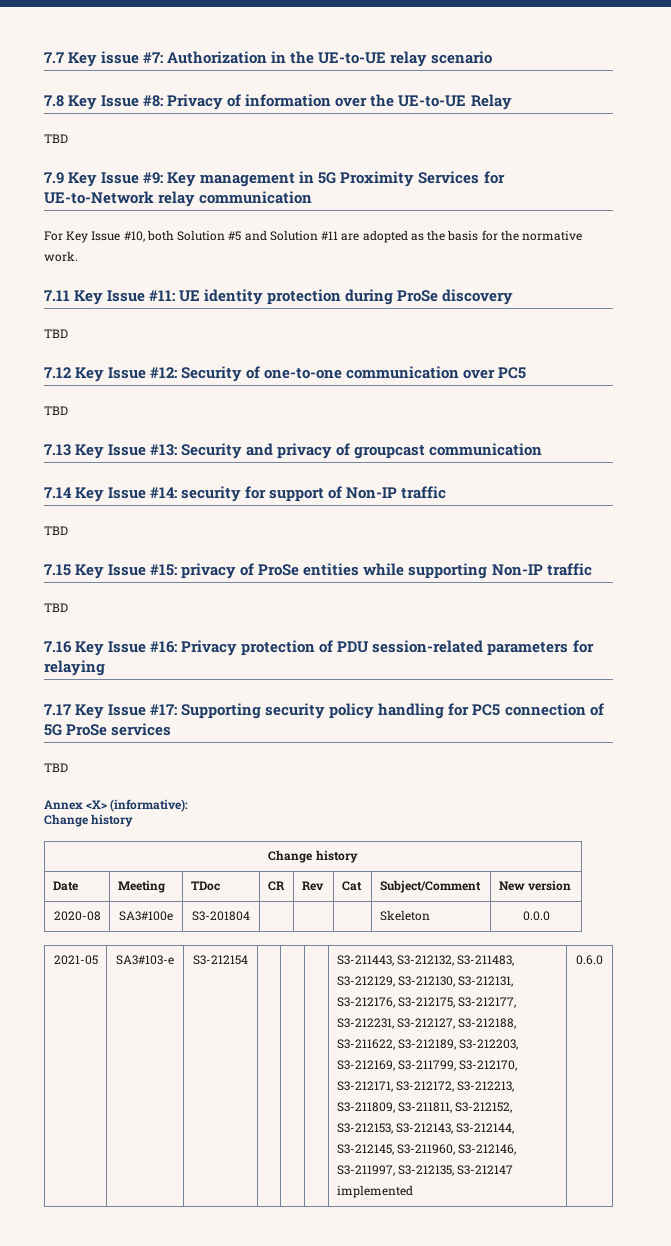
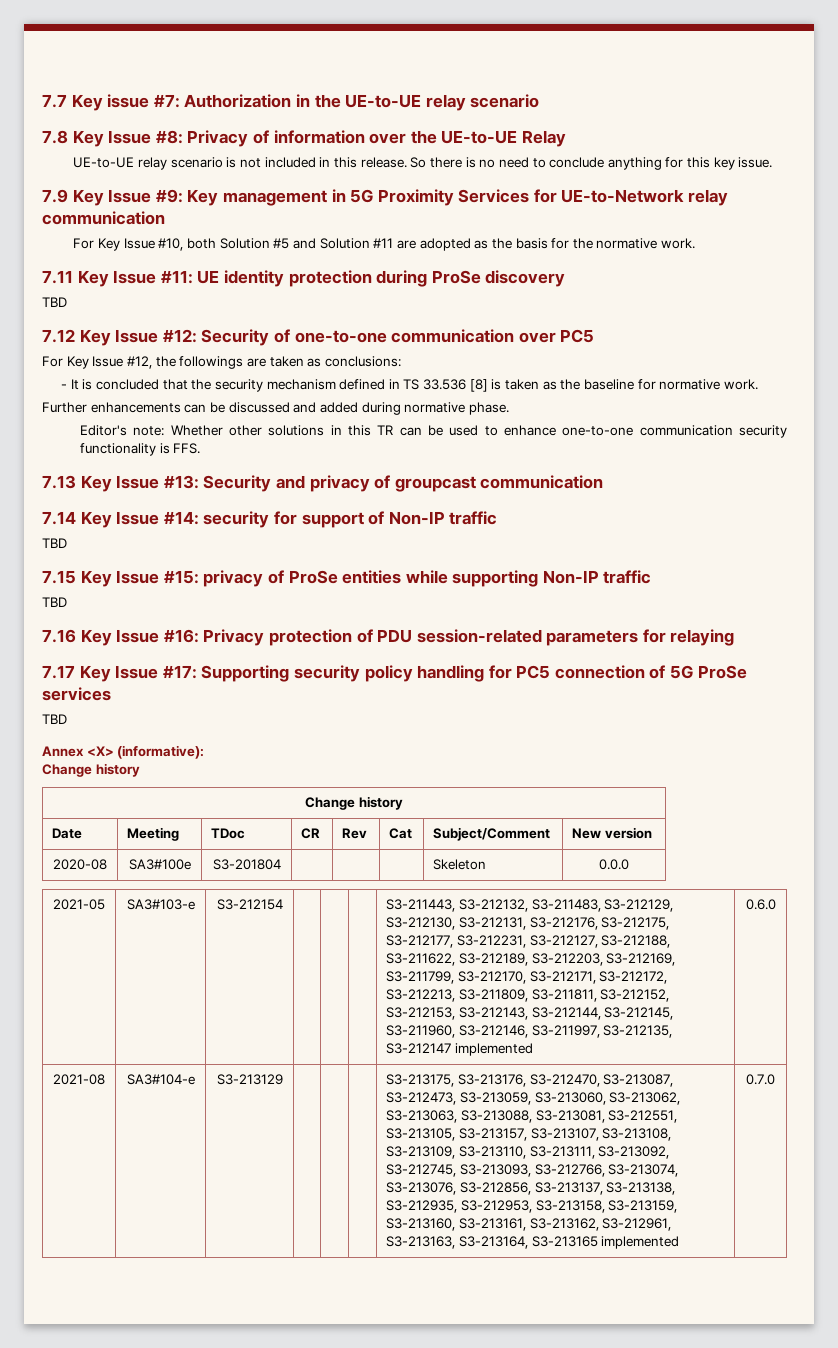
[44,134,68,143] TBD -> [73,157,773,170] UE-to-UE relay scenario is not included in this release. So there is no need to conclude anything for this key issue.
[44,406,68,415] TBD -> [42,356,401,369] [61,379,758,392] [42,402,509,415] [80,425,788,438] [80,443,201,456] For Key Issue #12, the followings are taken as conclusions: // - It is concluded that the security mechanism defined in TS 33.536 [8] is taken as the baseline for normative work. // Further enhancements can be discussed and added during normative phase. // Editor's note: Whether other solutions in this TR can be used to enhance one-to-one communication security functionality is FFS.
(603, 960) none -> [53,1074,105,1085] [126,1074,195,1085] [216,1074,283,1085] [386,1074,674,1087] [386,1092,681,1105] [386,1110,678,1123] [386,1128,672,1141] [386,1146,670,1159] [386,1164,679,1177] [386,1182,676,1195] [386,1200,678,1213] [386,1218,672,1231] [386,1236,680,1249] [746,1074,775,1085] // 2021-08 | SA3#104-e | S3-213129 | | | | S3-213175, S3-213176, S3-212470, S3-213087, S3-212473, S3-213059, S3-213060, S3-213062, S3-213063, S3-213088, S3-213081, S3-212551, S3-213105, S3-213157, S3-213107, S3-213108, S3-213109, S3-213110, S3-213111, S3-213092, S3-212745, S3-213093, S3-212766, S3-213074, S3-213076, S3-212856, S3-213137, S3-213138, S3-212935, S3-212953, S3-213158, S3-213159, S3-213160, S3-213161, S3-213162, S3-212961, S3-213163, S3-213164, S3-213165 implemented | 0.7.0

